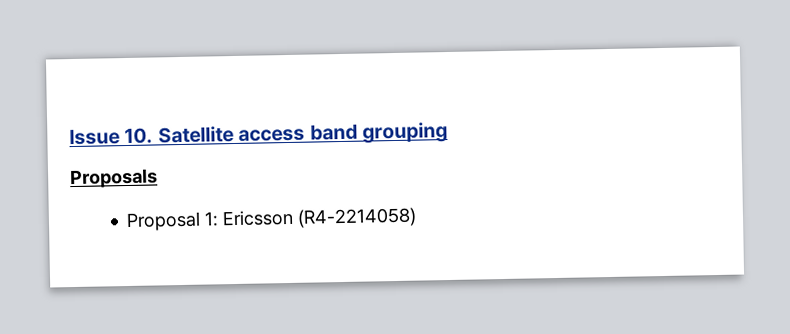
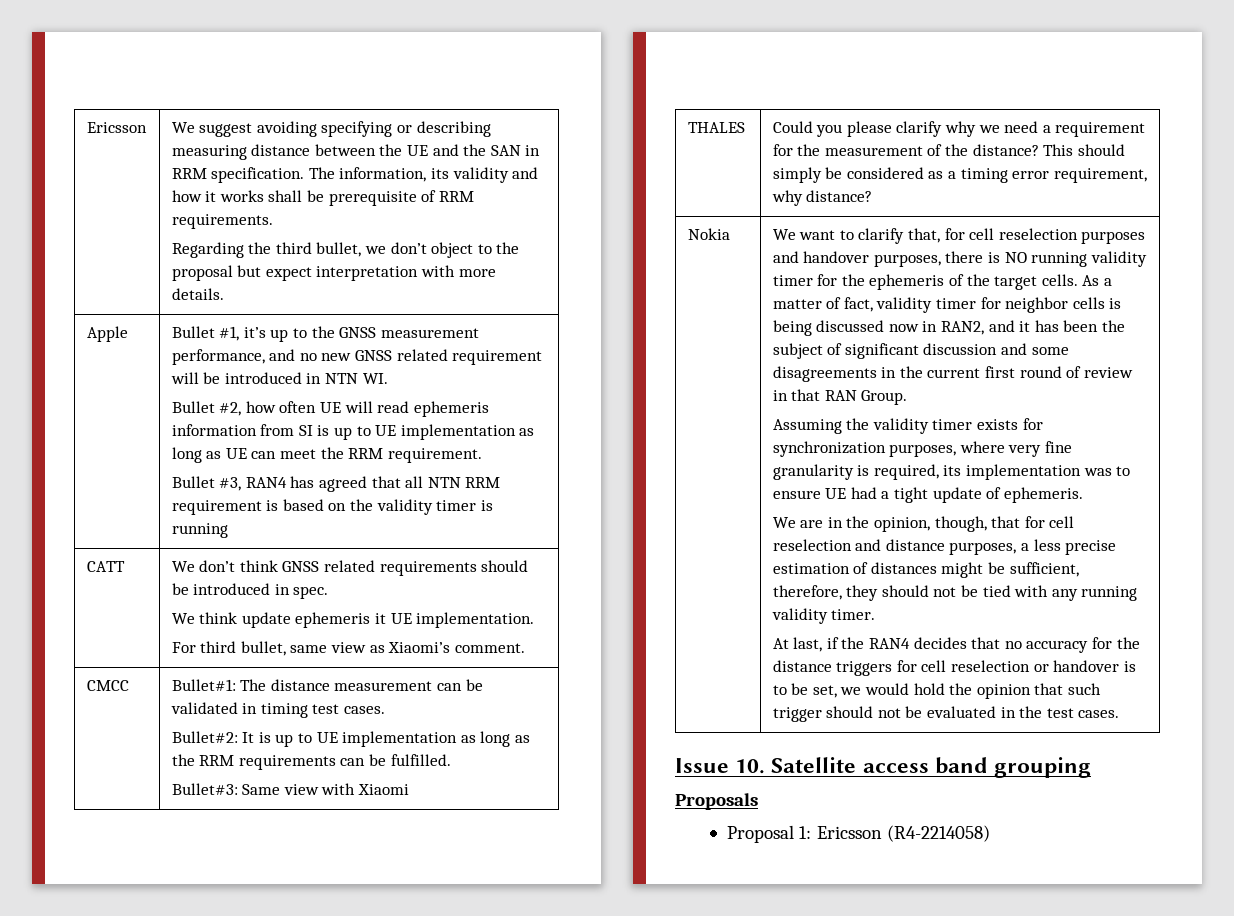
(69, 137) none -> [86,122,147,133] [171,121,491,137] [171,144,541,160] [171,167,539,183] [171,190,474,206] [171,214,273,229] [171,242,520,258] [171,265,496,281] [171,288,224,300] [86,326,128,342] [171,326,479,342] [171,349,543,365] [170,372,388,384] [171,401,489,417] [171,424,535,440] [171,447,482,463] [171,476,501,492] [171,499,493,515] [171,523,228,538] [86,561,125,572] [171,560,529,576] [171,583,329,599] [171,612,535,628] [171,641,525,656] [86,680,129,691] [171,679,483,691] [170,702,385,718] [171,731,530,747] [171,754,451,770] [171,783,409,795] [687,122,745,133] [772,121,1146,137] [772,144,1125,156] [772,167,1147,183] [771,190,873,206] [687,228,730,240] [772,228,1146,244] [772,251,1147,267] [772,274,1112,290] [772,297,1122,313] [772,320,1125,336] [772,343,1069,359] [772,366,1133,382] [772,389,908,405] [772,418,1043,434] [772,441,1072,457] [772,464,1131,480] [772,487,1083,503] [772,516,1075,532] [772,539,1117,555] [772,562,1079,578] [772,585,1138,601] [771,608,876,624] [772,637,1140,653] [772,660,1136,676] [772,683,1101,699] [772,706,1120,722] Ericsson | We suggest avoiding specifying or describing measuring distance between the UE and the SAN in RRM specification. The information, its validity and how it works shall be prerequisite of RRM requirements. // Regarding the third bullet, we don’t object to the proposal but expect interpretation with more details. // Apple | Bullet #1, it’s up to the GNSS measurement performance, and no new GNSS related requirement will be introduced in NTN WI. // Bullet #2, how often UE will read ephemeris information from SI is up to UE implementation as long as UE can meet the RRM requirement. // Bullet #3, RAN4 has agreed that all NTN RRM requirement is based on the validity timer is running // CATT | We don’t think GNSS related requirements should be introduced in spec. // We think update ephemeris it UE implementation. // For third bullet, same view as Xiaomi’s comment. // CMCC | Bullet#1: The distance measurement can be validated in timing test cases. // Bullet#2: It is up to UE implementation as long as the RRM requirements can be fulfilled. // Bullet#3: Same view with Xiaomi // THALES | Could you please clarify why we need a requirement for the measurement of the distance? This should simply be considered as a timing error requirement, why distance? // Nokia | We want to clarify that, for cell reselection purposes and handover purposes, there is NO running validity timer for the ephemeris of the target cells. As a matter of fact, validity timer for neighbor cells is being discussed now in RAN2, and it has been the subject of significant discussion and some disagreements in the current first round of review in that RAN Group. // Assuming the validity timer exists for synchronization purposes, where very fine granularity is required, its implementation was to ensure UE had a tight update of ephemeris. // We are in the opinion, though, that for cell reselection and distance purposes, a less precise estimation of distances might be sufficient, therefore, they should not be tied with any running validity timer. // At last, if the RAN4 decides that no accuracy for the distance triggers for cell reselection or handover is to be set, we would hold the opinion that such trigger should not be evaluated in the test cases. //

